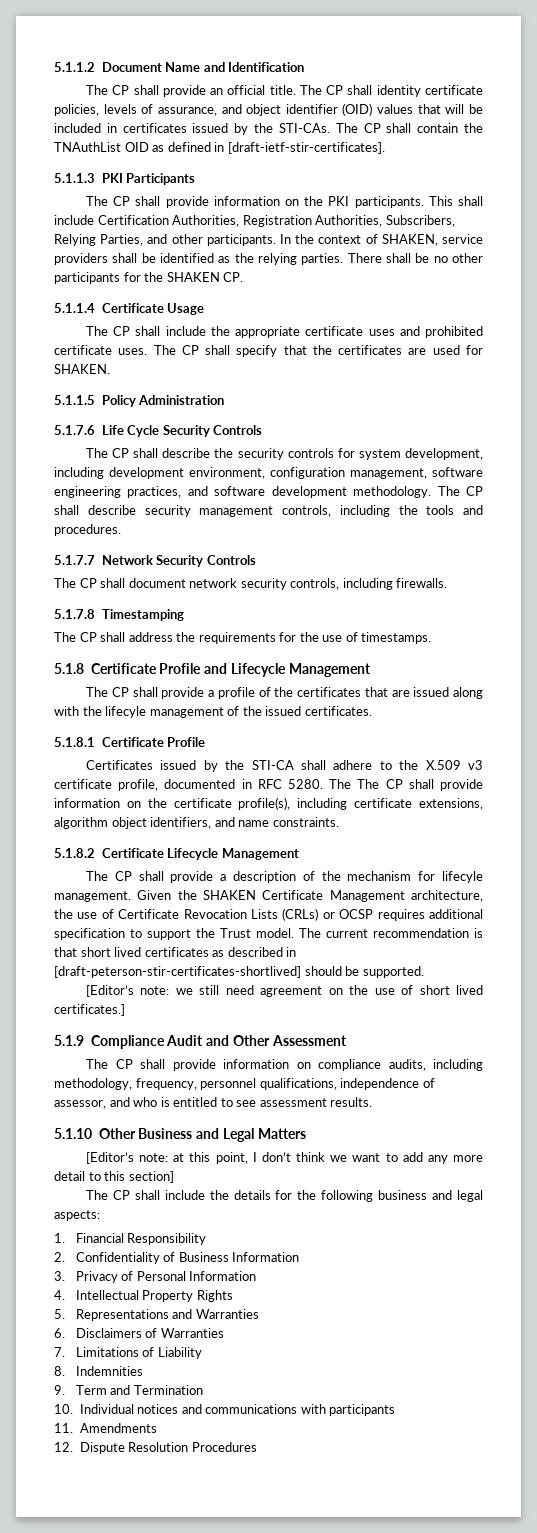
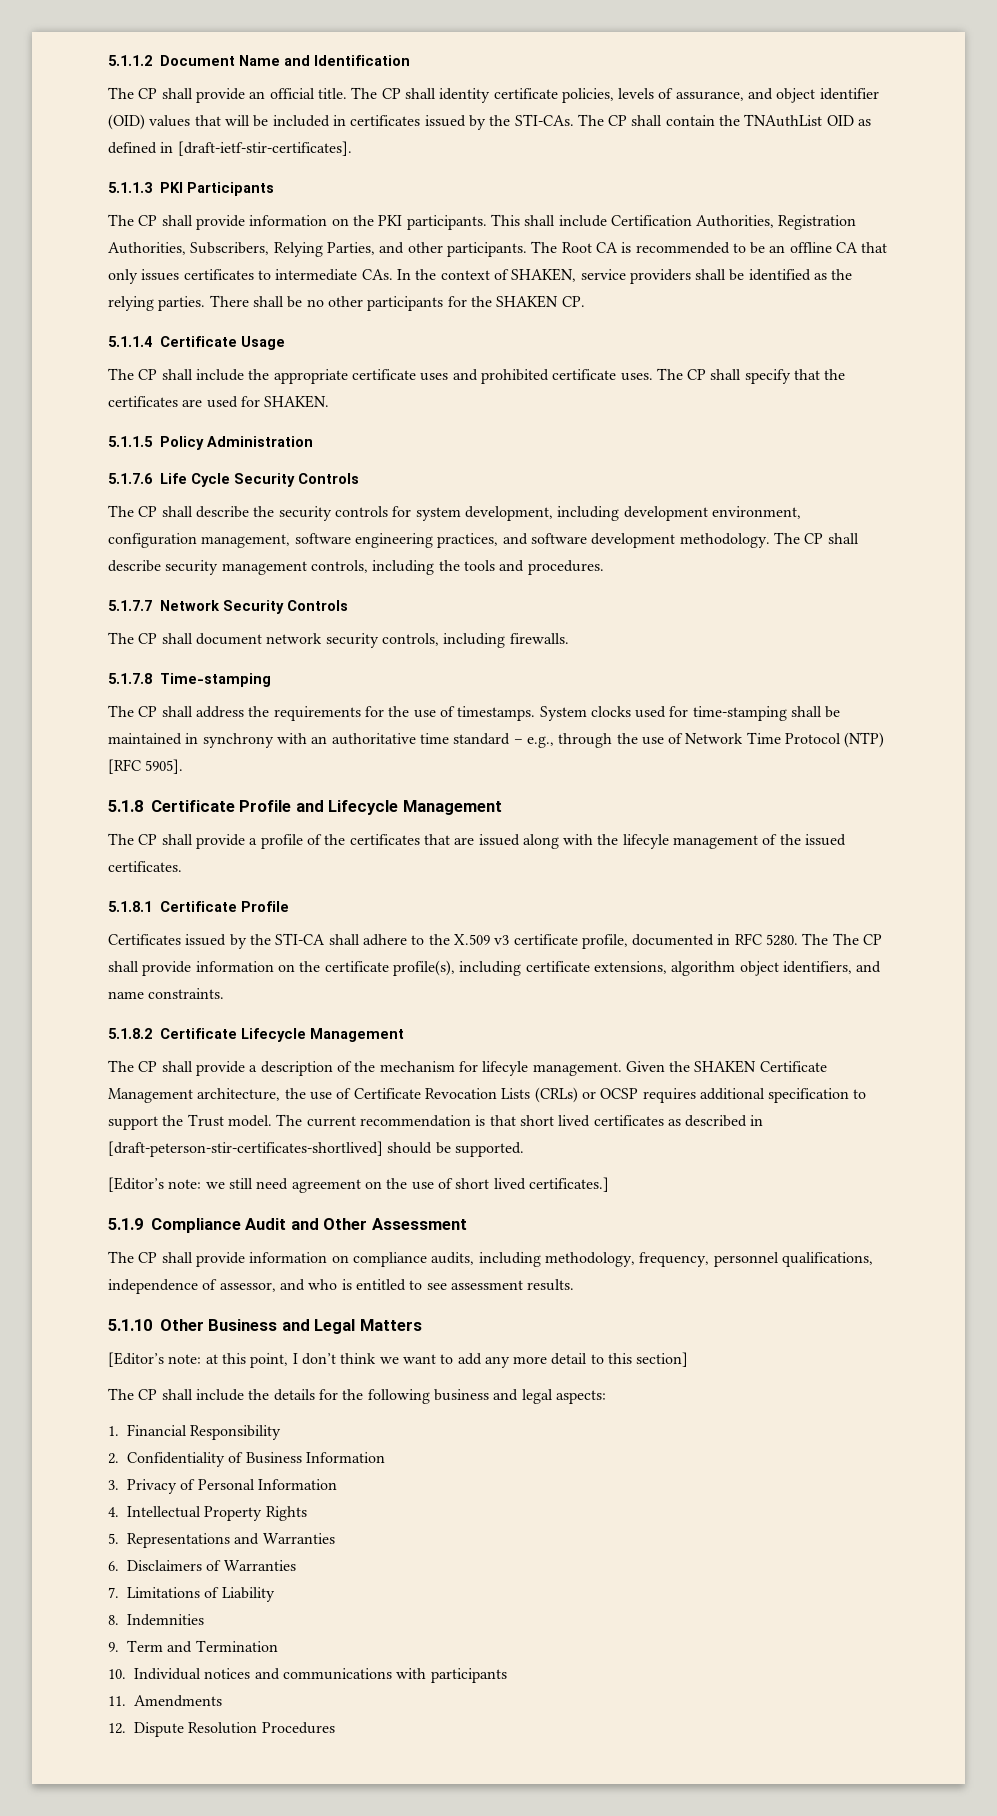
(276, 240) none -> [531,241,888,254] [108,269,393,284] The Root CA is recommended to be an offline CA that only issues certificates to intermediate CAs.
[101,609,184,621] Timestamping -> [160,673,271,687] Time-stamping
(432, 638) none -> [539,706,841,721] [108,732,885,748] [108,759,184,774] System clocks used for time-stamping shall be maintained in synchrony with an authoritative time standard – e.g., through the use of Network Time Protocol (NTP) [RFC 5905].

